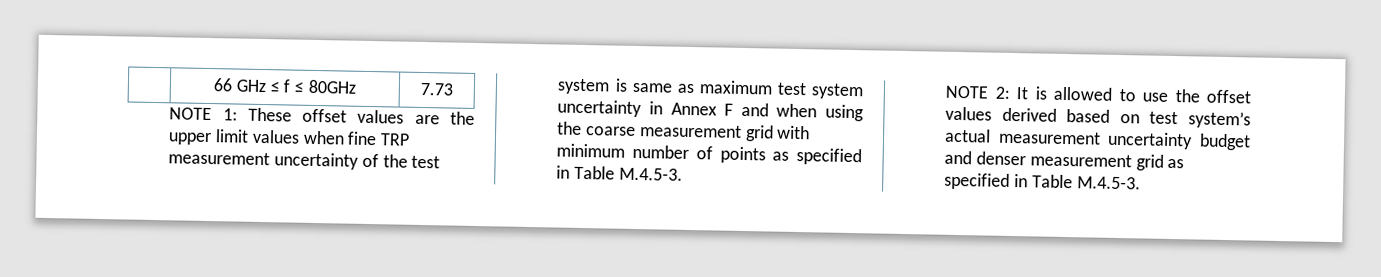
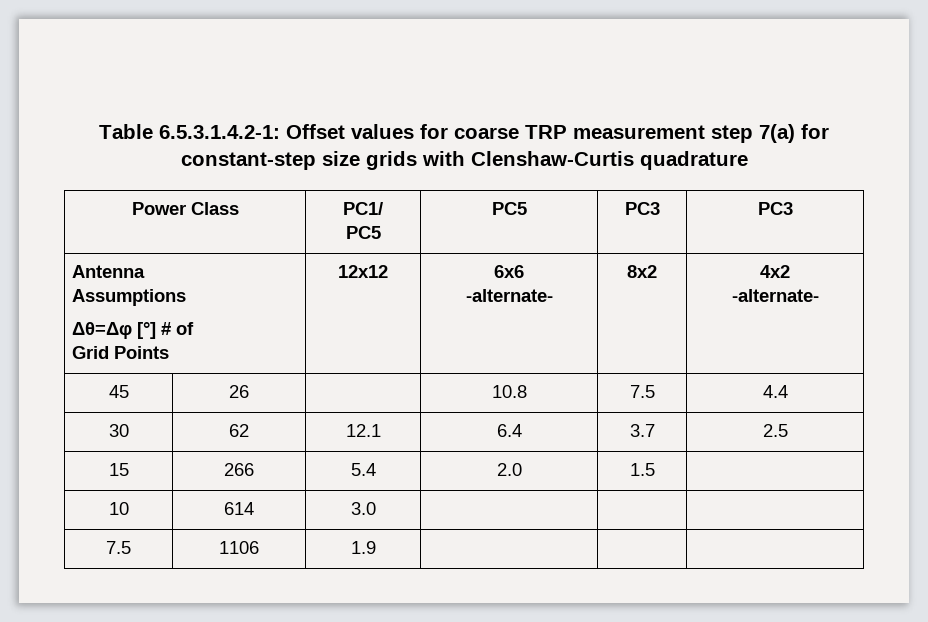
[213,78,357,94] [420,82,453,96] [169,107,475,125] [168,129,411,146] [168,151,441,170] [557,78,864,100] [557,99,864,122] [557,121,811,142] [556,143,862,166] [556,165,683,181] [945,85,1251,104] [945,106,1251,129] [944,128,1251,151] [944,150,1185,171] [944,172,1141,190] | 66 GHz ≤ f ≤ 80GHz | 7.73 // NOTE 1: These offset values are the upper limit values when fine TRP measurement uncertainty of the test system is same as maximum test system uncertainty in Annex F and when using the coarse measurement grid with minimum number of points as specified in Table M.4.5-3. // NOTE 2: It is allowed to use the offset values derived based on test system’s actual measurement uncertainty budget and denser measurement grid as specified in Table M.4.5-3. -> [99,124,829,143] [180,151,748,170] [131,202,239,215] [343,202,383,215] [345,226,381,239] [491,202,527,215] [624,202,660,215] [757,202,793,215] [72,265,146,278] [72,289,187,306] [72,322,195,339] [72,346,170,359] [338,265,388,278] [494,265,524,278] [465,289,553,302] [627,265,657,278] [760,265,790,278] [731,289,819,302] [108,385,129,398] [229,385,249,398] [491,385,527,398] [629,385,655,398] [762,385,788,398] [108,424,129,437] [229,424,249,437] [345,424,381,437] [496,424,522,437] [629,424,655,437] [762,424,788,437] [108,463,129,476] [224,463,254,476] [350,463,376,476] [496,463,522,476] [629,463,655,476] [108,502,129,515] [224,502,254,515] [350,502,376,515] [106,541,131,554] [219,541,259,554] [350,541,376,554] Table 6.5.3.1.4.2-1: Offset values for coarse TRP measurement step 7(a) for constant-step size grids with Clenshaw-Curtis quadrature // Power Class | PC1/ // PC5 | PC5 | PC3 | PC3 // Antenna // Assumptions // Δθ=Δφ [°] # of // Grid Points | 12x12 | 6x6 // -alternate- | 8x2 | 4x2 // -alternate- // 45 | 26 | | 10.8 | 7.5 | 4.4 // 30 | 62 | 12.1 | 6.4 | 3.7 | 2.5 // 15 | 266 | 5.4 | 2.0 | 1.5 | // 10 | 614 | 3.0 | | | // 7.5 | 1106 | 1.9 | | |

